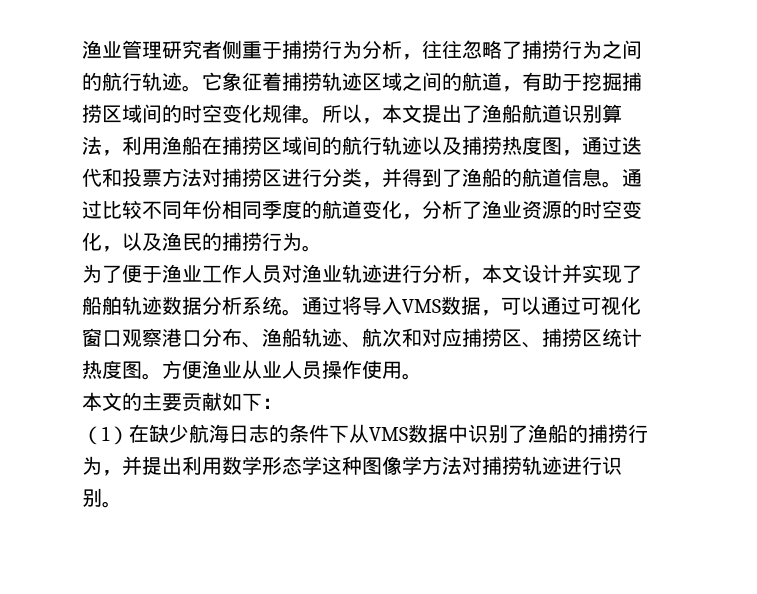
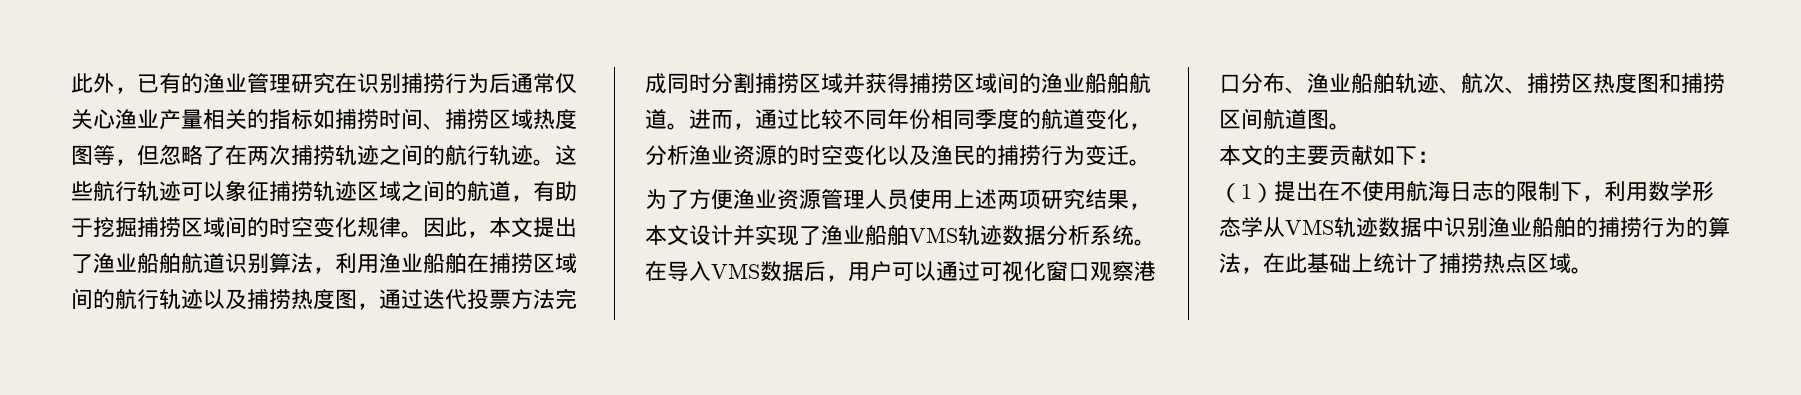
[82,40,642,60] [82,72,282,92] 渔业管理研究者侧重于捕捞行为分析，往往忽略了捕捞行为之间的航行轨迹。它象征着 -> [71,72,577,94] [71,108,577,130] [71,144,577,166] [71,180,269,202] 此外，已有的渔业管理研究在识别捕捞行为后通常仅关心渔业产量相关的指标如捕捞时间、捕捞区域热度图等，但忽略了在两次捕捞轨迹之间的航行轨迹。这些航行轨迹可以象征
[322,104,362,123] 所以 -> [423,217,467,237] 因此
[502,104,522,123] 船 -> [115,253,181,273] 业船舶
[182,136,202,155] 船 -> [401,253,467,273] 业船舶
[102,168,122,187] 和 -> (467, 299) none
[202,168,622,188] 对捕捞区进行分类，并得到了渔船的航道信息。 -> [555,288,577,309] [645,72,1151,94] [645,109,755,130] 完成同时分割捕捞区域并获得捕捞区域间的渔业船舶航道。进而，
[462,201,482,219] 了 -> (689, 155) none
[102,246,122,252] ， -> (887, 155) none
(302, 241) none -> [1085,145,1129,166] 变迁
[122,264,462,284] 便于渔业工作人员对渔业轨迹进行分析 -> [689,188,1129,210] 方便渔业资源管理人员使用上述两项研究结果
[82,296,122,315] 船舶 -> [821,225,958,245] 渔业船舶VMS
[302,296,362,315] 通过将 -> [645,261,667,281] 在
[481,310,501,316] ， -> [804,261,892,282] 后，用户
[282,328,302,347] 船 -> [1329,73,1395,93] 业船舶
[402,328,642,348] [82,360,402,380] 和对应捕捞区、捕捞区统计热度图。方便渔业从业人员操作使用 -> [1505,72,1725,94] [1219,108,1329,130] 、捕捞区热度图和捕捞区间航道图
[129,424,648,443] [82,456,622,476] [82,488,102,507] 在缺少航海日志的条件下从VMS数据中识别了渔船的捕捞行为，并提出利用数学形态学这种图像学方法对捕捞轨迹进行识别 -> [1274,181,1714,202] [1219,216,1730,238] [1219,252,1571,274] 提出在不使用航海日志的限制下，利用数学形态学从VMS轨迹数据中识别渔业船舶的捕捞行为的算法，在此基础上统计了捕捞热点区域

